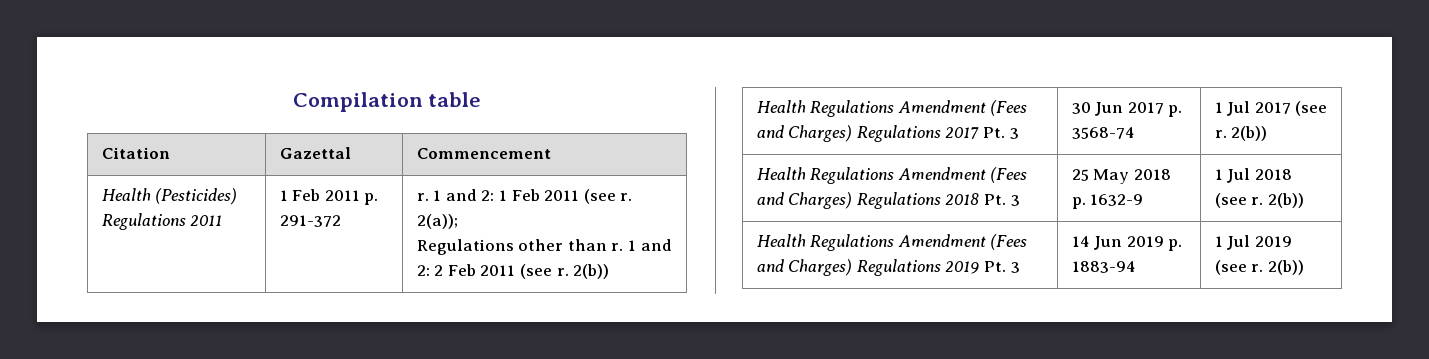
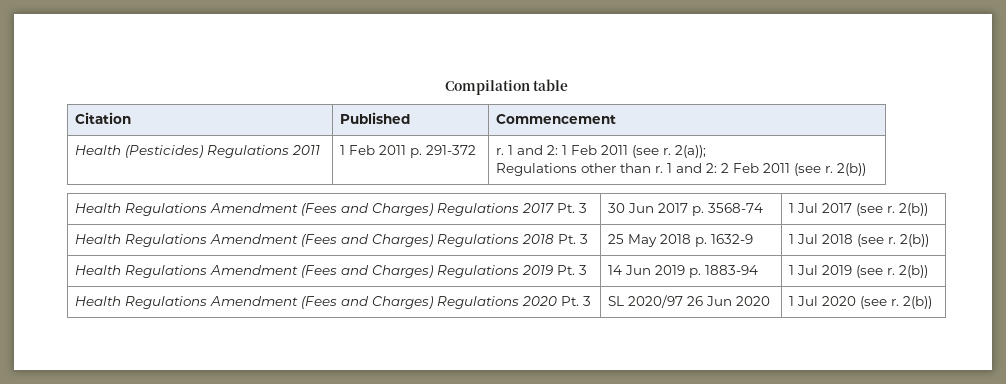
[279,147,351,159] Gazettal -> [340,112,411,124] Published
(1304, 267) none -> [75,296,592,309] [608,295,771,308] [789,296,933,309] // Health Regulations Amendment (Fees and Charges) Regulations 2020 Pt. 3 | SL 2020/97 26 Jun 2020 | 1 Jul 2020 (see r. 2(b))

